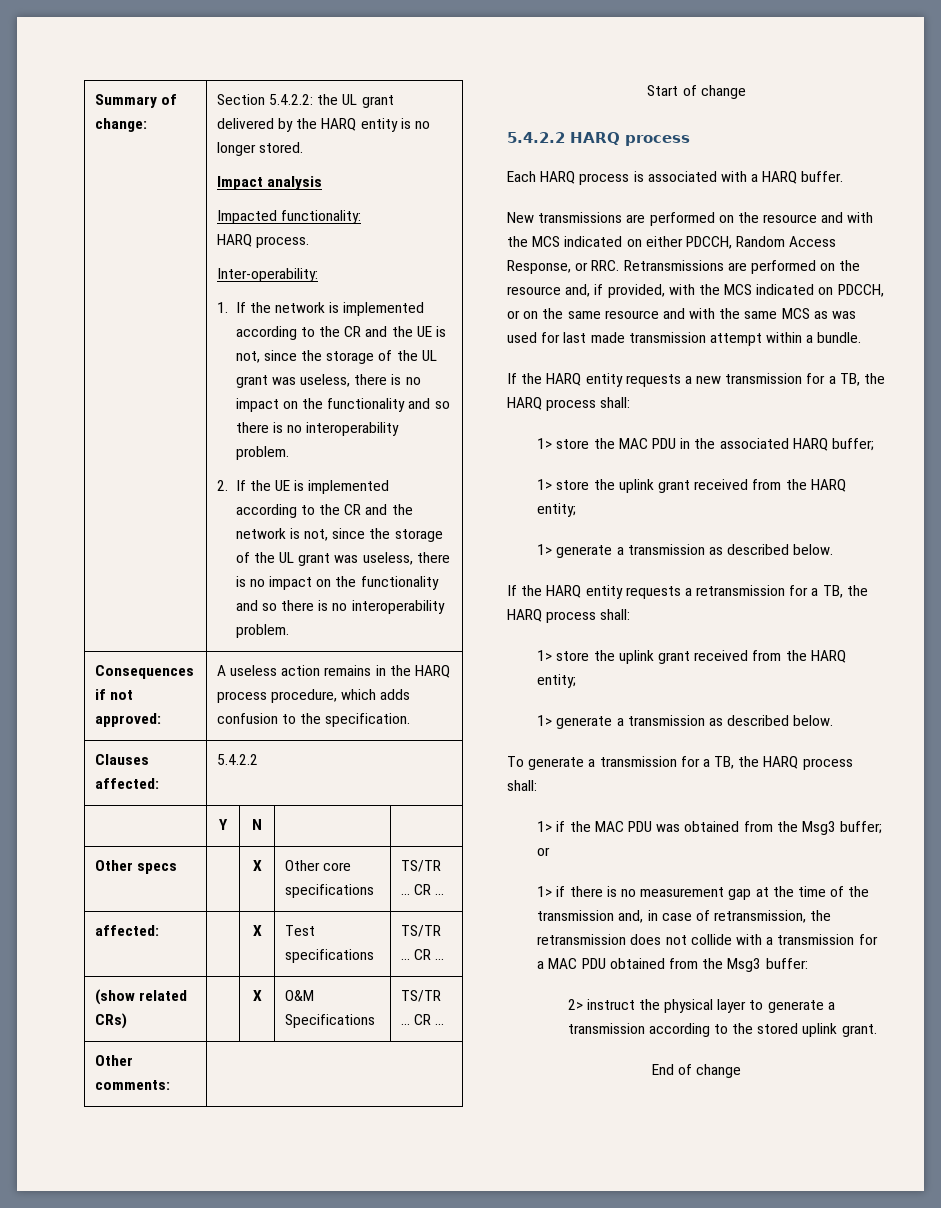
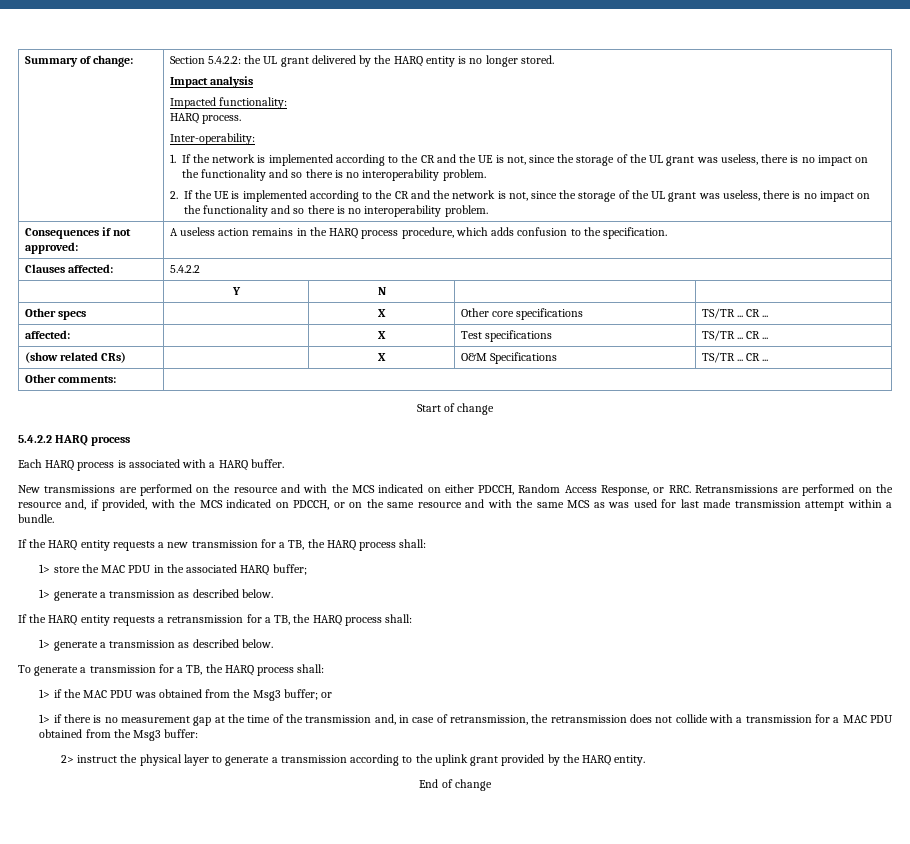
[537,479,846,493] [537,503,577,517] // 1> store the uplink grant received from the HARQ entity; -> (307, 569) none
[537,650,846,664] [537,674,577,688] // 1> store the uplink grant received from the HARQ entity; -> (413, 618) none
[757,1023,877,1037] stored uplink grant. -> [434,754,646,766] uplink grant provided by the HARQ entity.

